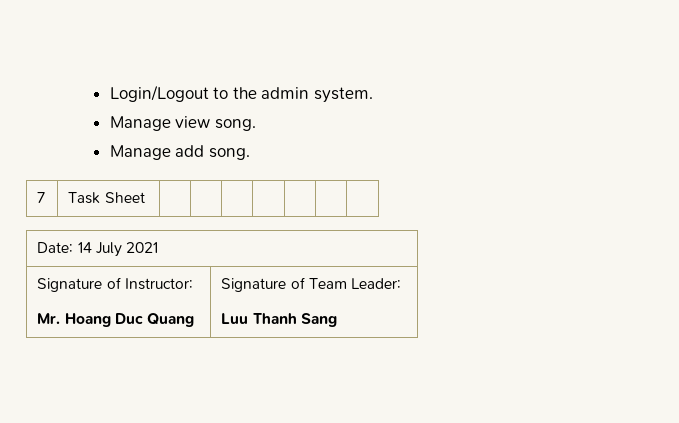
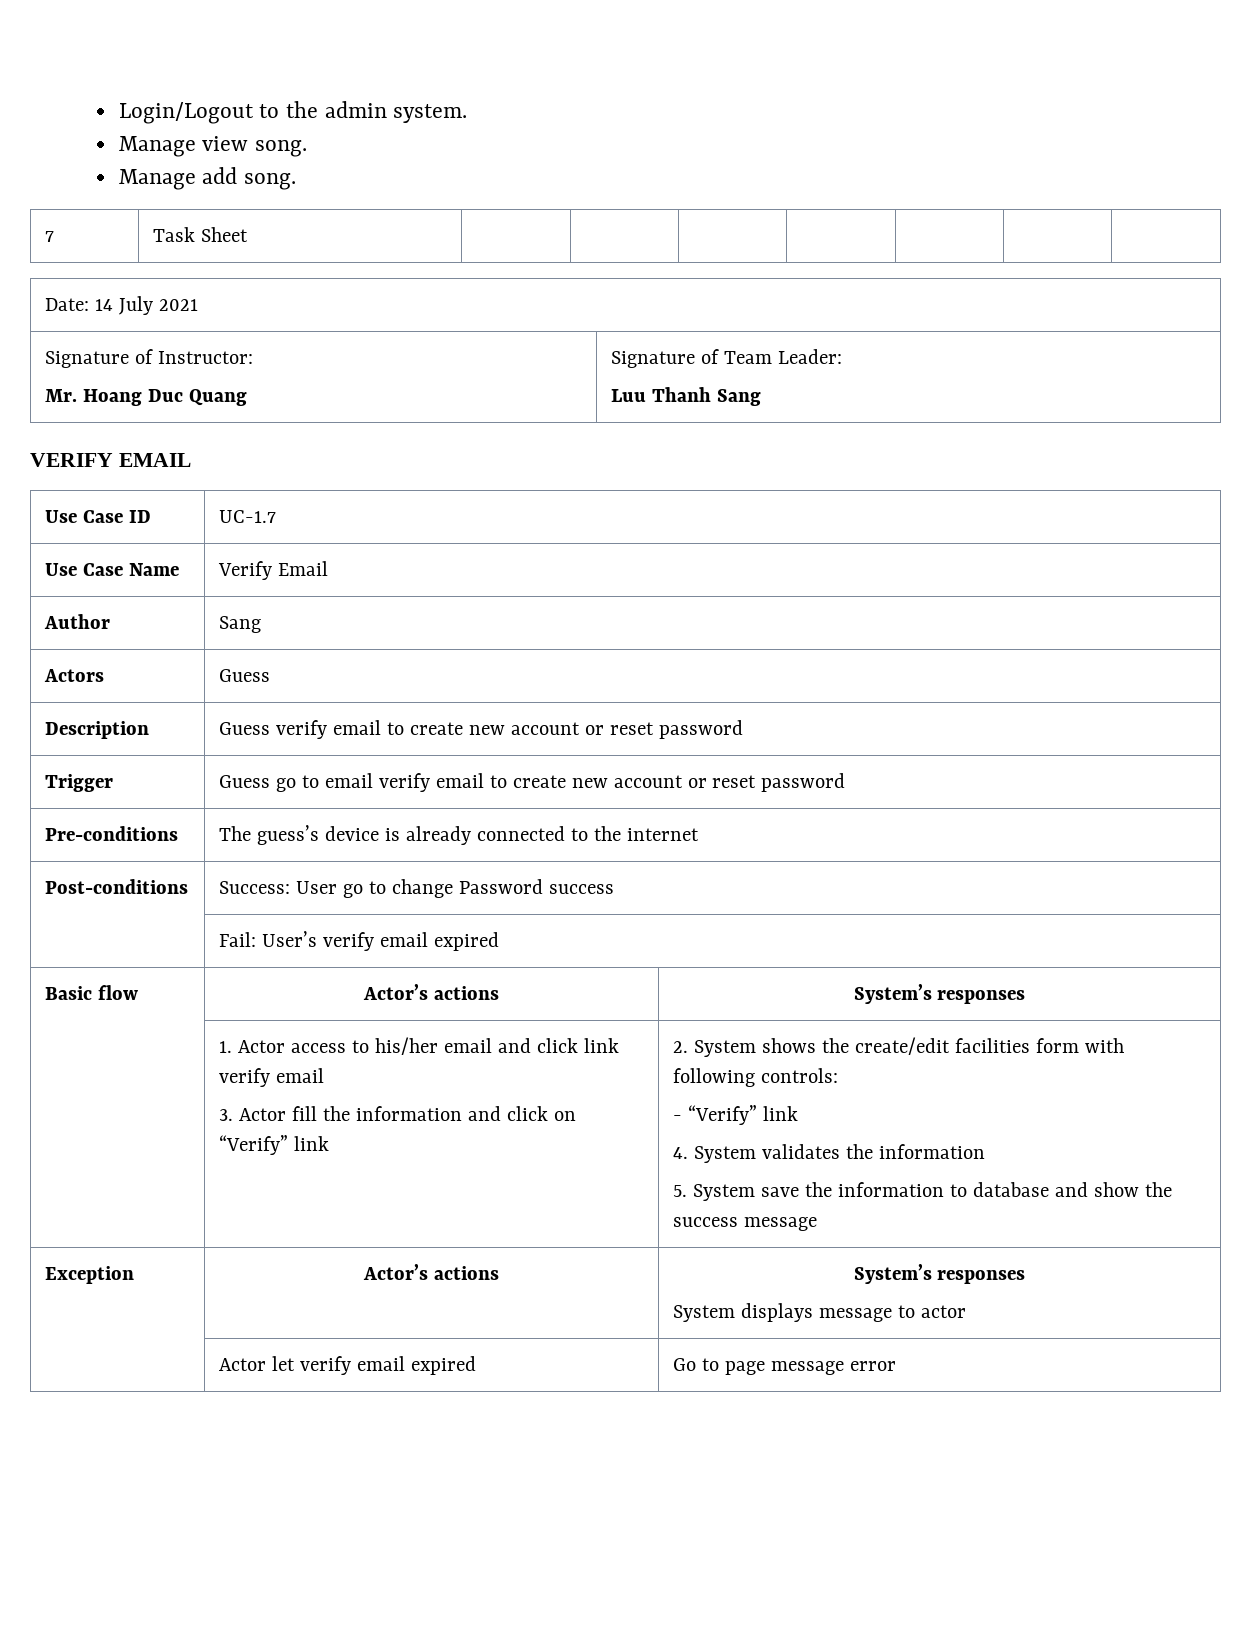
(337, 320) none -> [30,453,191,467] [45,510,152,523] [219,510,277,523] [45,563,180,576] [218,561,329,580] [44,614,111,629] [219,616,262,633] [44,669,105,682] [219,669,271,682] [45,721,150,739] [219,720,743,739] [45,774,114,792] [219,773,846,792] [45,826,179,841] [219,825,699,845] [45,879,189,894] [219,879,614,898] [219,931,499,951] [45,985,139,1000] [363,984,499,1000] [853,984,1026,1004] [219,1037,619,1055] [219,1068,325,1087] [219,1106,576,1121] [219,1135,330,1155] [673,1037,1124,1057] [673,1068,839,1087] [673,1105,799,1125] [673,1144,985,1163] [673,1182,1172,1201] [673,1217,818,1231] [45,1266,135,1284] [363,1264,499,1280] [853,1264,1026,1284] [673,1303,966,1322] [219,1356,476,1375] [673,1358,896,1375] // VERIFY EMAIL // Use Case ID | UC-1.7 // Use Case Name | Verify Email // Author | Sang // Actors | Guess // Description | Guess verify email to create new account or reset password // Trigger | Guess go to email verify email to create new account or reset password // Pre-conditions | The guess’s device is already connected to the internet // Post-conditions | Success: User go to change Password success // | Fail: User’s verify email expired // Basic flow | Actor’s actions | System’s responses // | 1. Actor access to his/her email and click link verify email // 3. Actor fill the information and click on “Verify” link | 2. System shows the create/edit facilities form with following controls: // - “Verify” link // 4. System validates the information // 5. System save the information to database and show the success message // Exception | Actor’s actions | System’s responses // System displays message to actor // | Actor let verify email expired | Go to page message error

